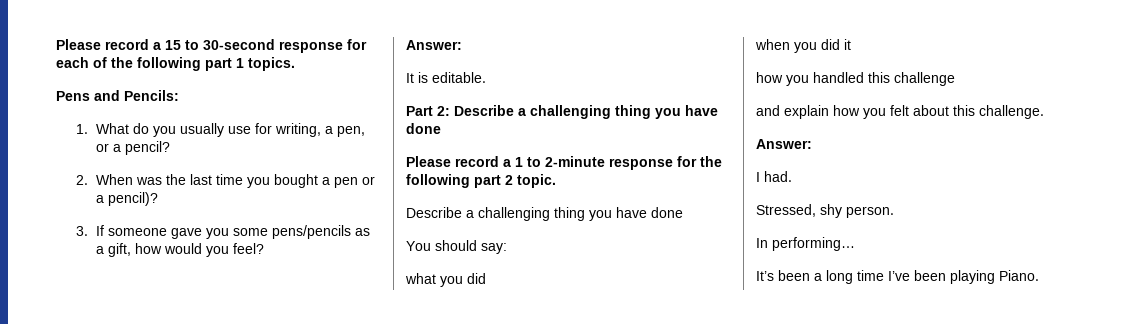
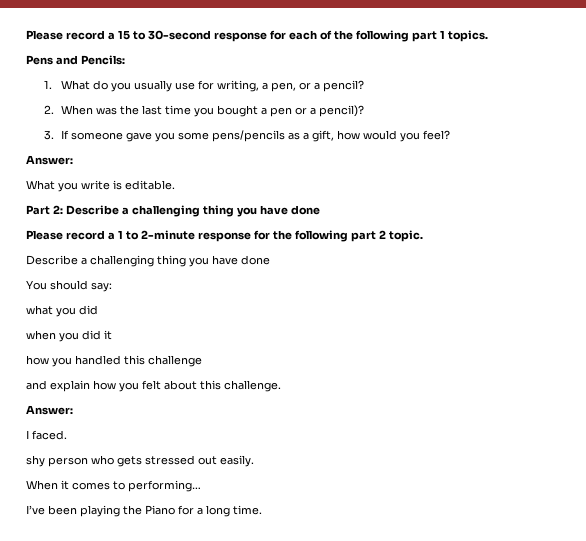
[406,73,414,83] It -> [26,180,110,192] What you write
[764,171,792,182] [756,204,894,218] [756,237,855,251] [756,270,1039,284] had. // Stressed, shy person. // In performing… // It’s been a long time I’ve been playing Piano. -> [32,430,67,440] [26,455,254,467] [26,480,201,492] [26,505,262,517] faced. // shy person who gets stressed out easily. // When it comes to performing… // I’ve been playing the Piano for a long time.

